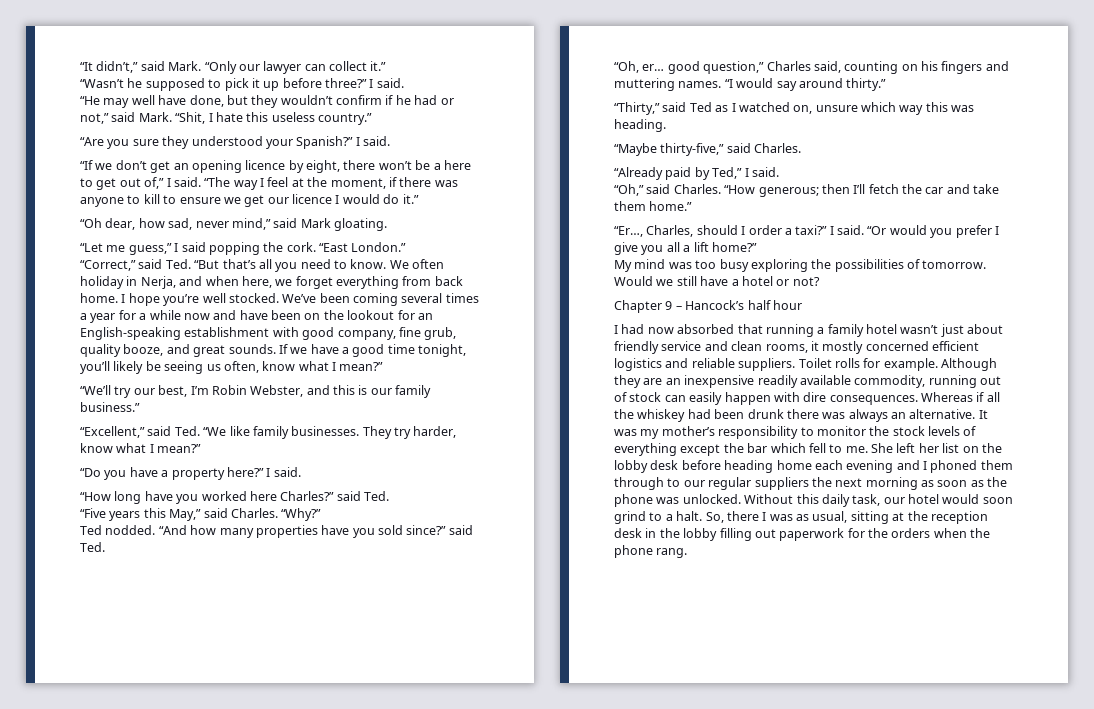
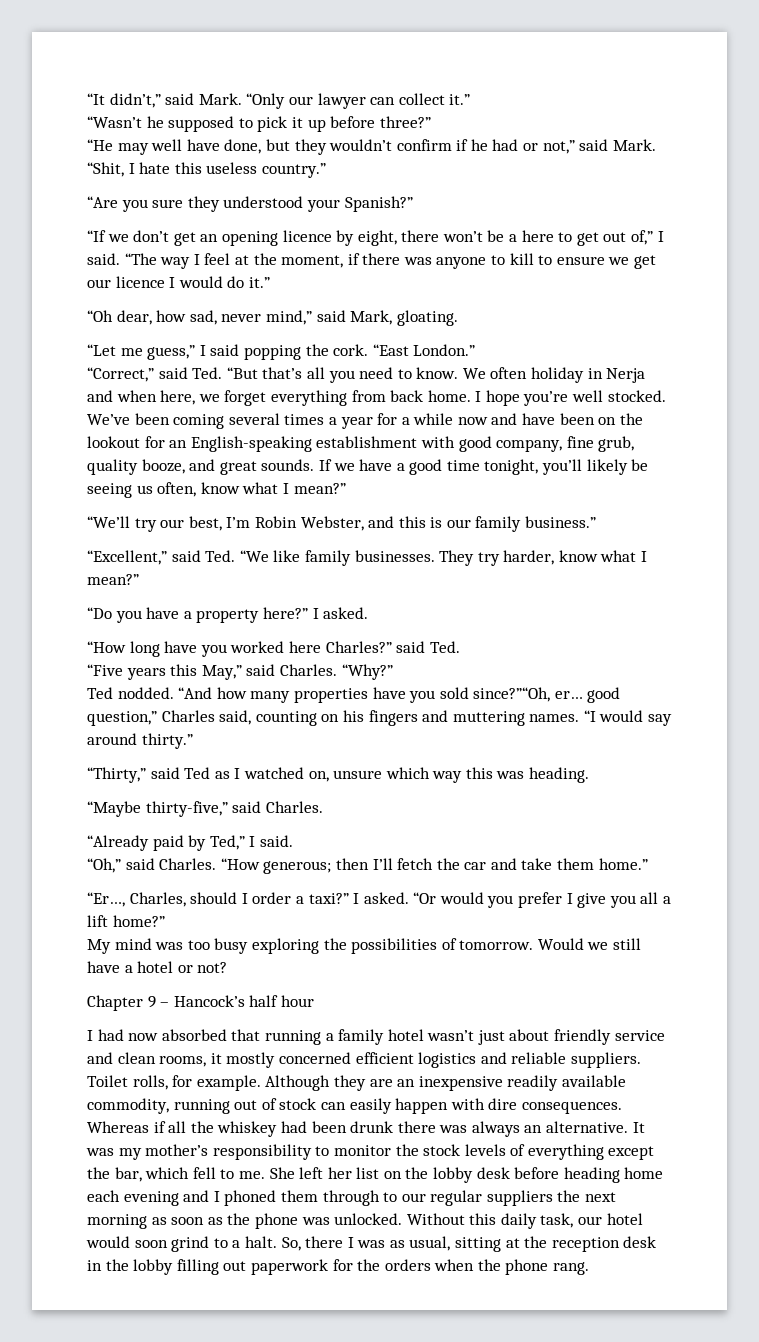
[369,78,404,88] I said. -> (431, 122) none
[355,136,390,146] I said. -> (413, 204) none
[300,218,331,228] Mark -> [350,310,393,325] Mark,
[140,276,176,289] Nerja, -> [606,368,646,383] Nerja
[273,467,301,477] said. -> [323,607,369,619] asked.
[406,525,473,535] [80,542,105,552] [614,61,639,73] since?” said Ted. // “Oh, -> [473,687,551,702] since?”“Oh,
[837,225,864,235] said. -> [363,892,409,904] asked.
[834,358,860,368] rolls -> [132,1075,168,1090] rolls,
[747,443,768,453] bar -> [114,1167,142,1182] bar,

